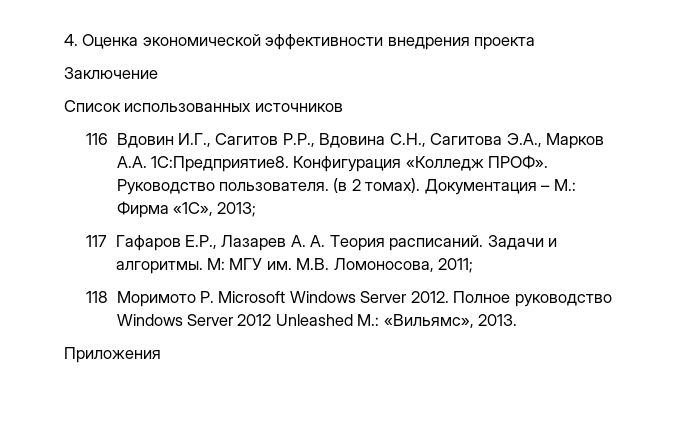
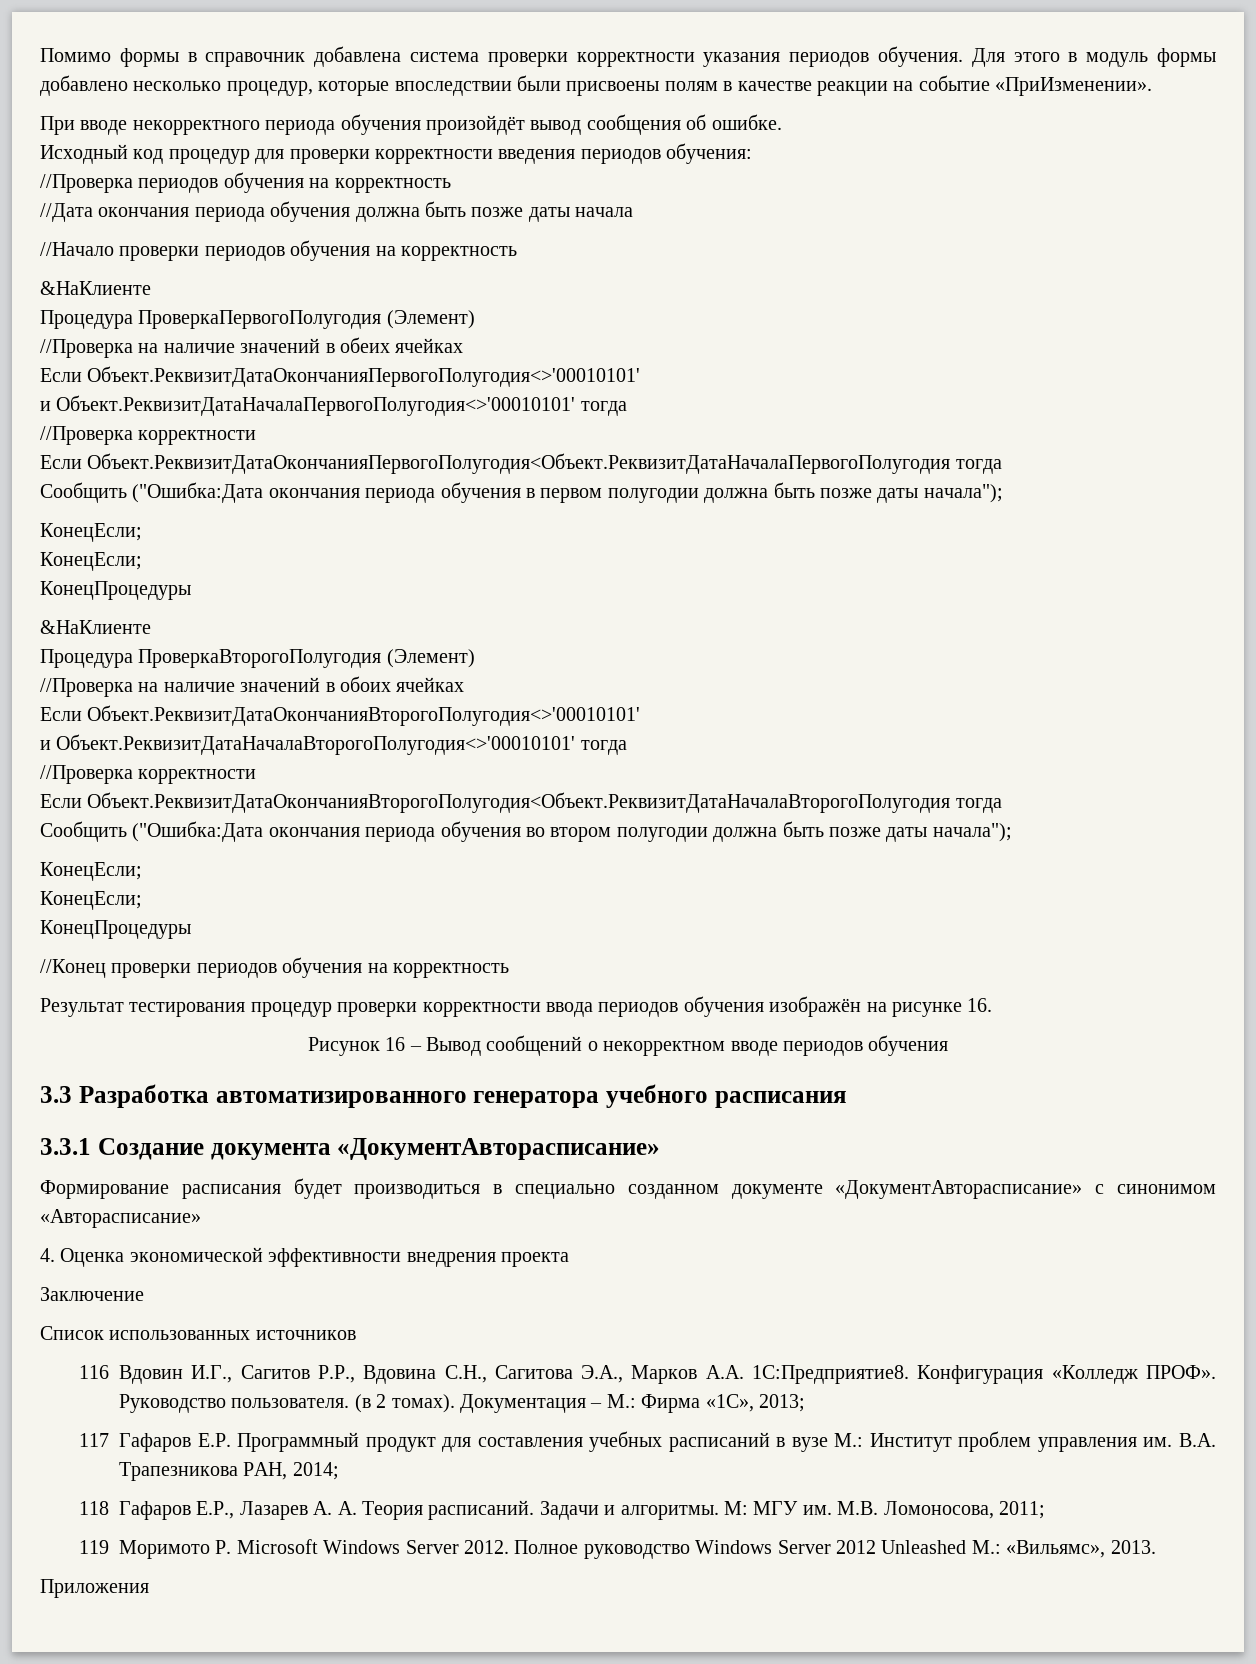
(64, 40) none -> [40,46,1216,67] [40,75,1153,96] [40,114,782,135] [40,143,753,164] [40,172,451,193] [40,201,634,222] [40,240,517,261] [40,281,151,295] [40,310,475,329] [40,337,464,358] [40,366,641,387] [40,395,627,416] [40,426,257,445] [40,453,1002,474] [40,482,1003,503] [40,523,142,542] [40,552,142,571] [40,581,191,600] [40,620,151,634] [40,649,475,668] [40,676,465,697] [40,705,641,726] [40,734,627,755] [40,765,257,784] [40,792,1002,813] [40,821,1012,842] [40,862,142,881] [40,891,142,910] [40,920,191,939] [40,957,509,978] [40,996,993,1017] [307,1035,949,1056] [40,1084,847,1108] [40,1138,661,1160] [40,1178,1216,1199] [40,1209,201,1228] Помимо формы в справочник добавлена система проверки корректности указания периодов обучения. Для этого в модуль формы добавлено несколько процедур, которые впоследствии были присвоены полям в качестве реакции на событие «ПриИзменении». // При вводе некорректного периода обучения произойдёт вывод сообщения об ошибке. // Исходный код процедур для проверки корректности введения периодов обучения: // //Проверка периодов обучения на корректность // //Дата окончания периода обучения должна быть позже даты начала // //Начало проверки периодов обучения на корректность // &НаКлиенте // Процедура ПроверкаПервогоПолугодия (Элемент) // //Проверка на наличие значений в обеих ячейках // Если Объект.РеквизитДатаОкончанияПервогоПолугодия<>'00010101' // и Объект.РеквизитДатаНачалаПервогоПолугодия<>'00010101' тогда // //Проверка корректности // Если Объект.РеквизитДатаОкончанияПервогоПолугодия<Объект.РеквизитДатаНачалаПервогоПолугодия тогда // Сообщить ("Ошибка:Дата окончания периода обучения в первом полугодии должна быть позже даты начала"); // КонецЕсли; // КонецЕсли; // КонецПроцедуры // &НаКлиенте // Процедура ПроверкаВторогоПолугодия (Элемент) // //Проверка на наличие значений в обоих ячейках // Если Объект.РеквизитДатаОкончанияВторогоПолугодия<>'00010101' // и Объект.РеквизитДатаНачалаВторогоПолугодия<>'00010101' тогда // //Проверка корректности // Если Объект.РеквизитДатаОкончанияВторогоПолугодия<Объект.РеквизитДатаНачалаВторогоПолугодия тогда // Сообщить ("Ошибка:Дата окончания периода обучения во втором полугодии должна быть позже даты начала"); // КонецЕсли; // КонецЕсли; // КонецПроцедуры // //Конец проверки периодов обучения на корректность // Результат тестирования процедур проверки корректности ввода периодов обучения изображён на рисунке 16. // Рисунок 16 – Вывод сообщений о некорректном вводе периодов обучения // 3.3 Разработка автоматизированного генератора учебного расписания // 3.3.1 Создание документа «ДокументАвторасписание» // Формирование расписания будет производиться в специально созданном документе «ДокументАвторасписание» с синонимом «Авторасписание» //
(181, 243) none -> [197,1431,1216,1452] [119,1462,339,1481] [79,1501,192,1520] Е.Р. Программный продукт для составления учебных расписаний в вузе М.: Институт проблем управления им. В.А. Трапезникова РАН, 2014; // 118 Гафаров
[86,291,109,303] 118 -> [79,1540,110,1554] 119

